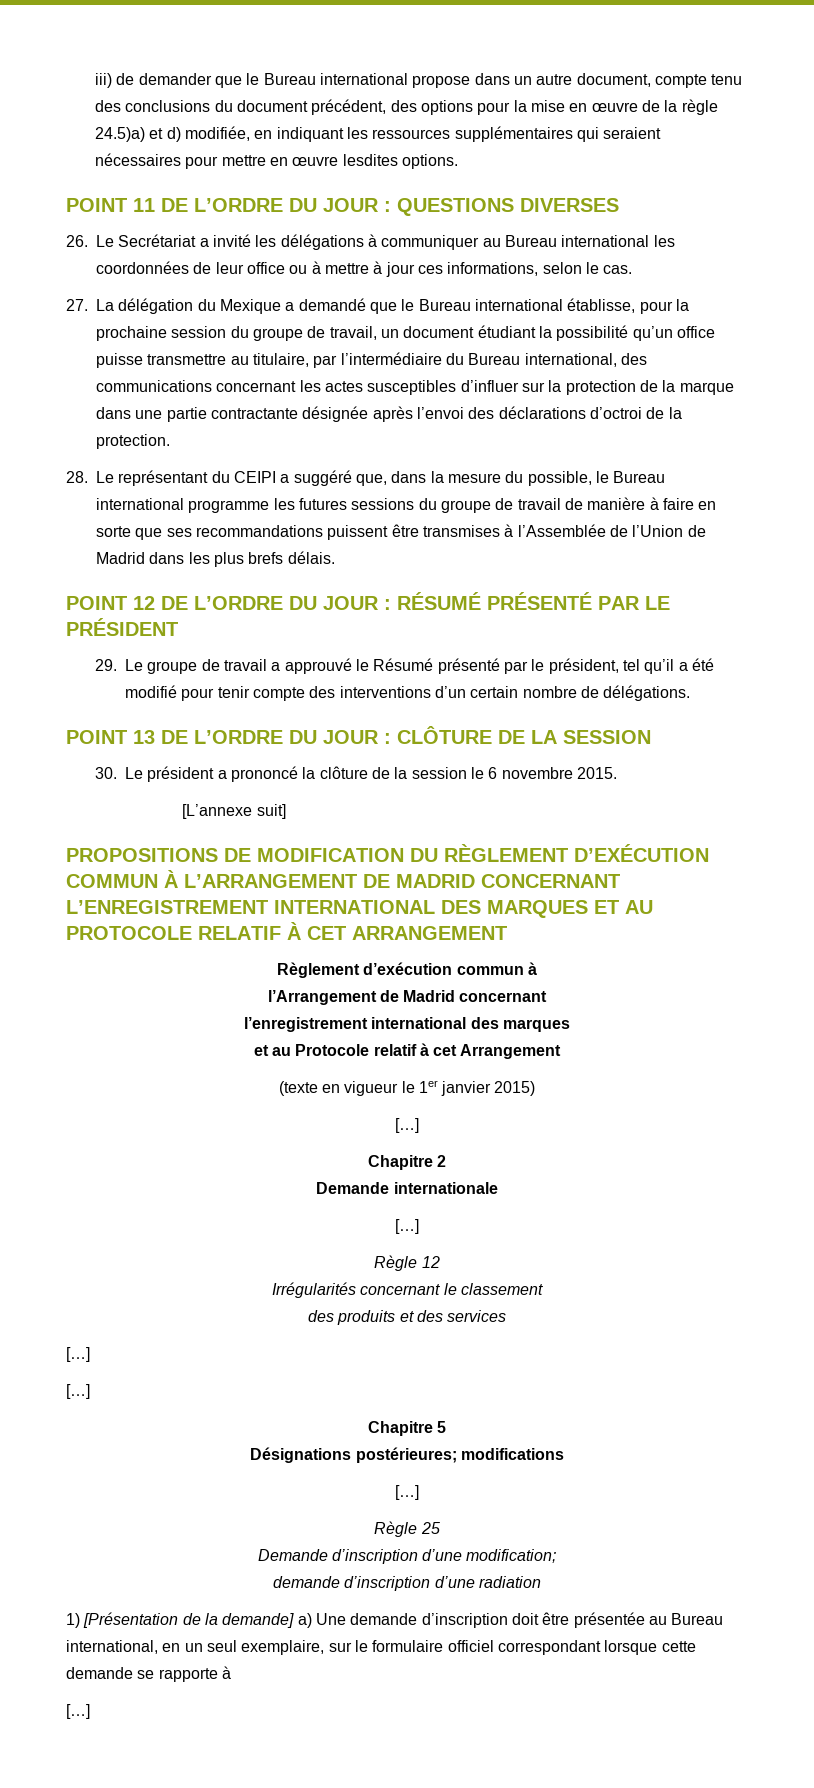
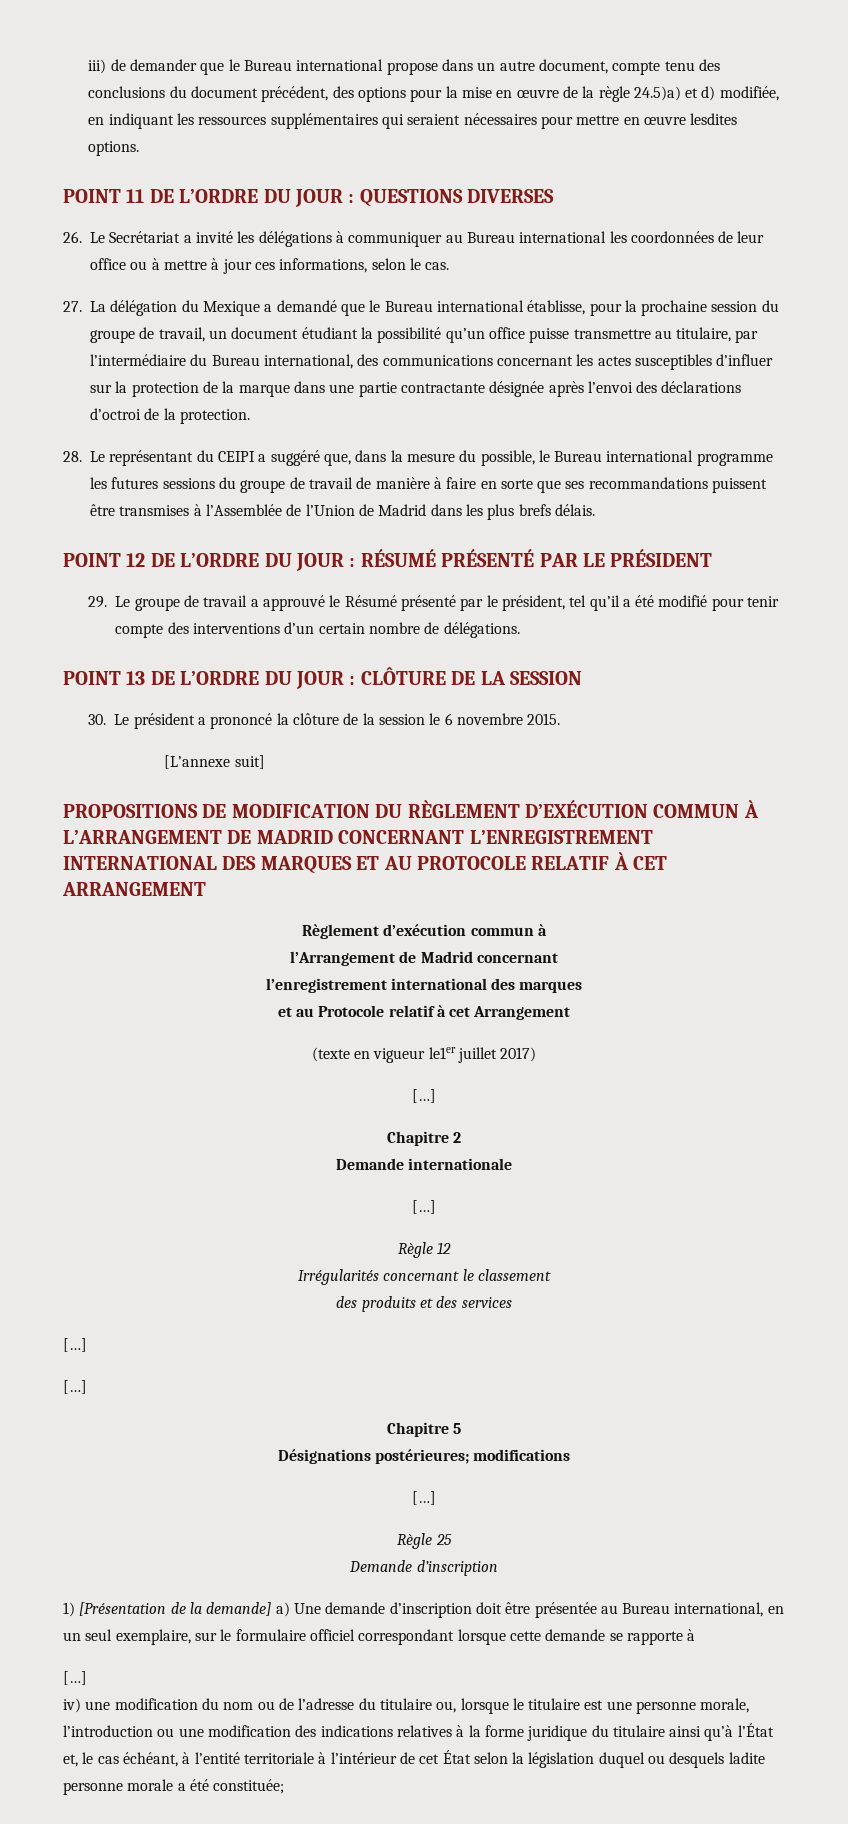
[401,1080,536,1096] le 1er janvier 2015) -> [428,1047,537,1063] le1er juillet 2017)
[422,1549,557,1563] [273,1576,541,1591] d’une modification; // demande d’inscription d’une radiation -> (498, 1568) none
(90, 1711) none -> [63,1698,750,1714] [63,1723,774,1741] [63,1750,765,1768] [63,1779,285,1795] // iv) une modification du nom ou de l’adresse du titulaire ou, lorsque le titulaire est une personne morale, l’introduction ou une modification des indications relatives à la forme juridique du titulaire ainsi qu’à l’État et, le cas échéant, à l’entité territoriale à l’intérieur de cet État selon la législation duquel ou desquels ladite personne morale a été constituée;

